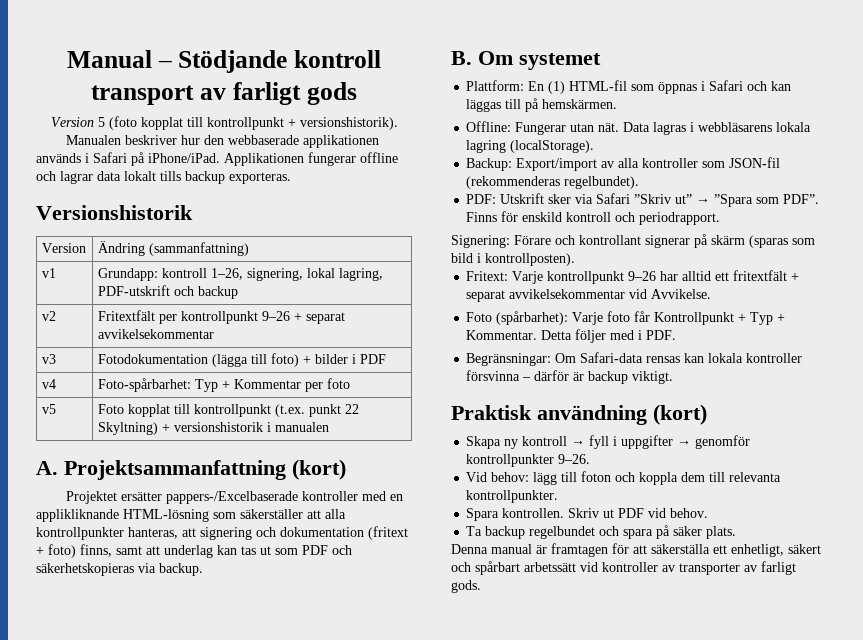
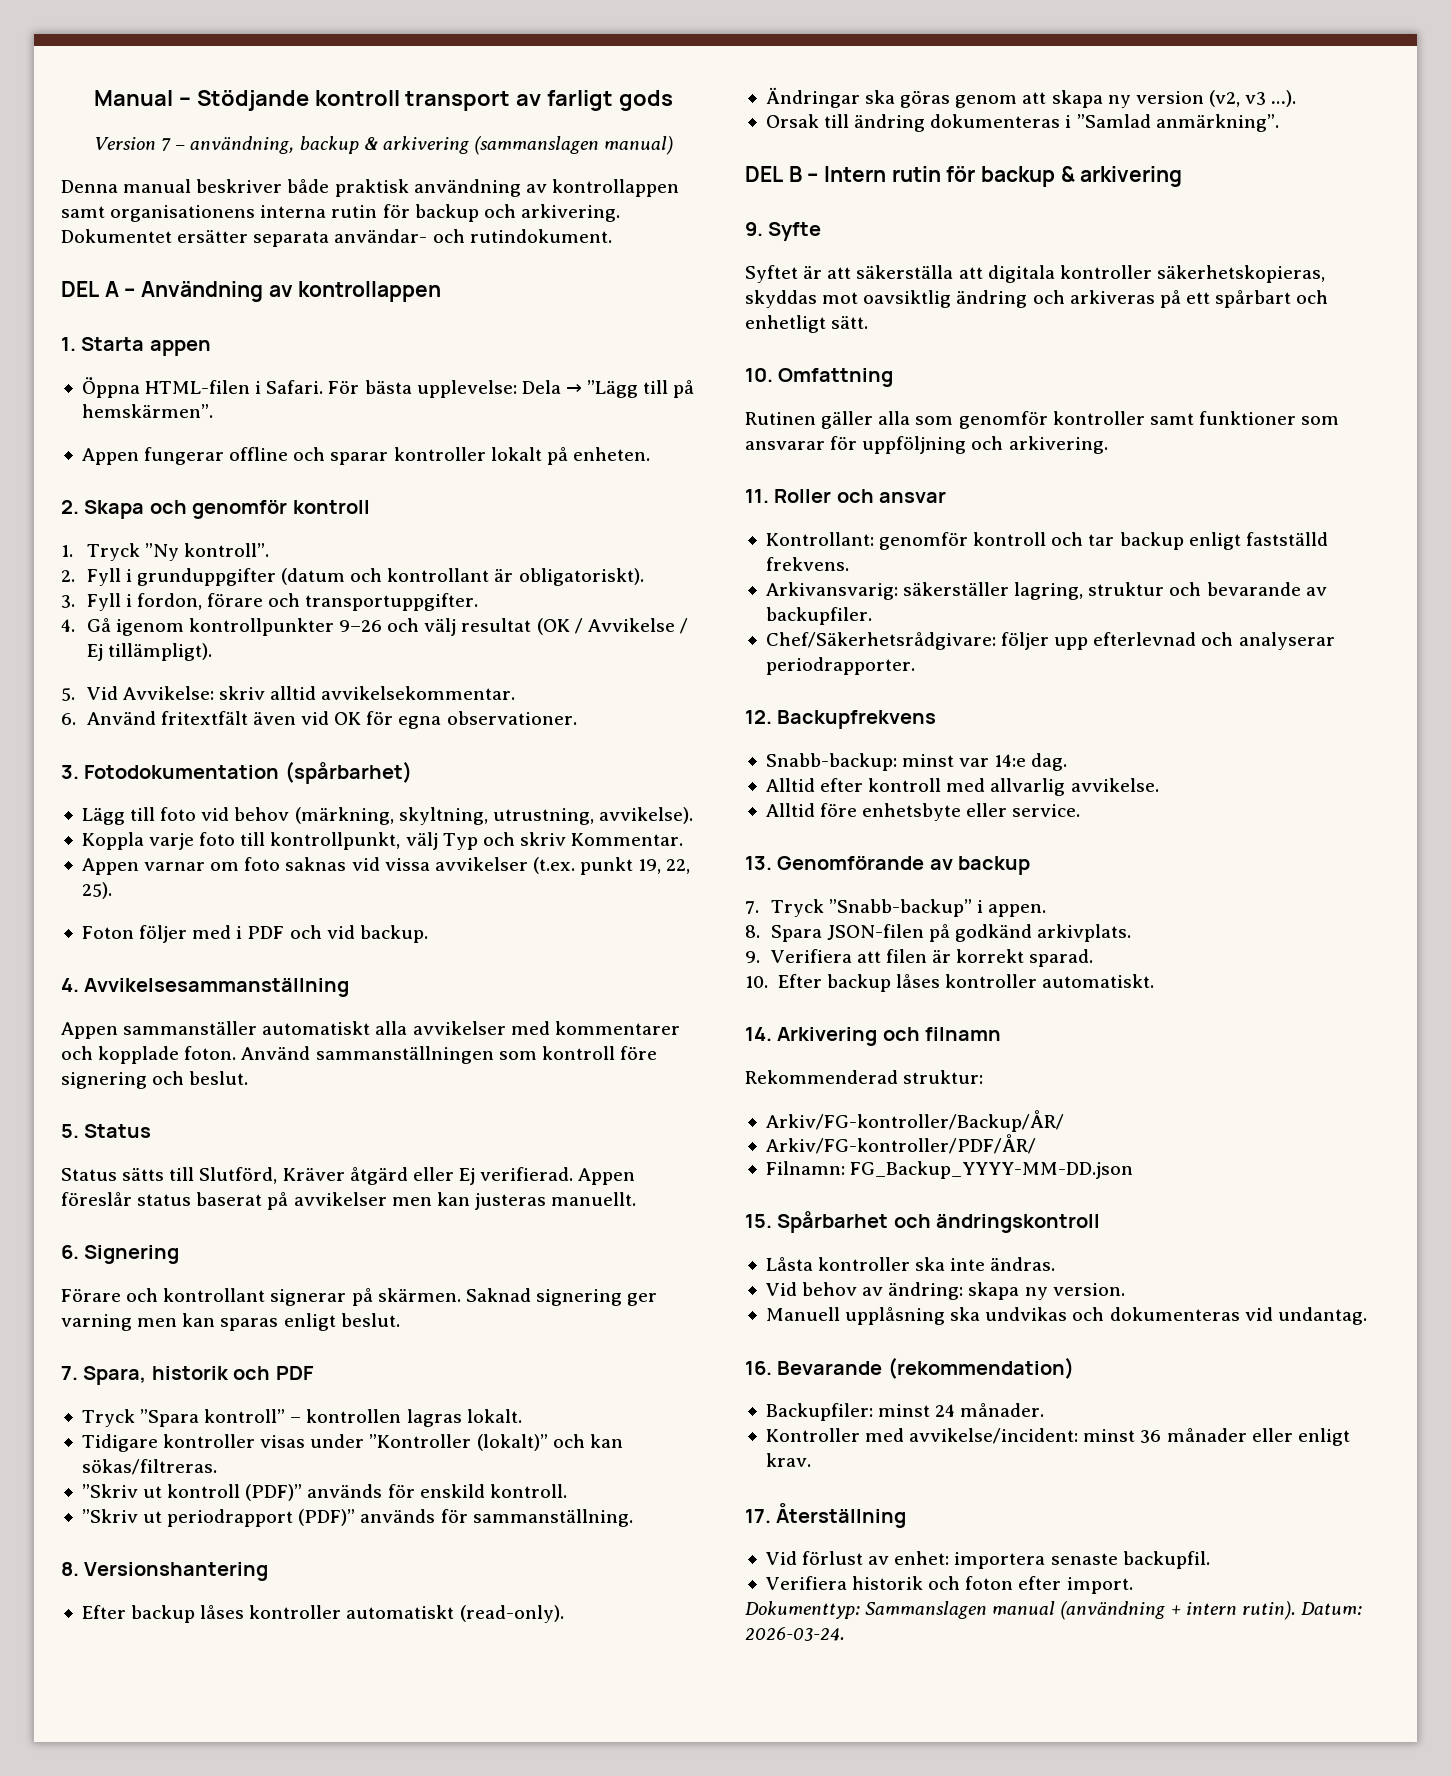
[97,116,398,130] [65,135,379,148] [36,152,398,166] [36,171,291,184] [36,205,193,220] [41,243,86,253] [97,241,249,256] [41,268,56,278] [97,268,383,281] [97,285,238,299] [41,311,56,321] [97,310,345,324] [97,329,214,339] [41,354,56,364] [97,353,386,367] [41,379,56,389] [97,378,350,392] [41,404,56,414] [97,404,359,417] [97,422,329,435] [36,459,346,480] [65,491,403,504] [36,509,346,522] [36,526,408,540] [36,544,352,558] [36,563,203,576] [451,51,601,70] [466,80,792,94] [466,98,618,112] [466,121,812,135] [466,140,595,153] [466,157,781,171] [466,176,640,189] [466,193,820,207] [466,211,721,225] [451,235,510,248] 5 (foto kopplat till kontrollpunkt + versionshistorik). // Manualen beskriver hur den webbaserade applikationen används i Safari på iPhone/iPad. Applikationen fungerar offline och lagrar data lokalt tills backup exporteras. // Versionshistorik // Version | Ändring (sammanfattning) // v1 | Grundapp: kontroll 1–26, signering, lokal lagring, PDF-utskrift och backup // v2 | Fritextfält per kontrollpunkt 9–26 + separat avvikelsekommentar // v3 | Fotodokumentation (lägga till foto) + bilder i PDF // v4 | Foto-spårbarhet: Typ + Kommentar per foto // v5 | Foto kopplat till kontrollpunkt (t.ex. punkt 22 Skyltning) + versionshistorik i manualen // A. Projektsammanfattning (kort) // Projektet ersätter pappers-/Excelbaserade kontroller med en applikliknande HTML-lösning som säkerställer att alla kontrollpunkter hanteras, att signering och dokumentation (fritext + foto) finns, samt att underlag kan tas ut som PDF och säkerhetskopieras via backup. // B. Om systemet // Plattform: En (1) HTML-fil som öppnas i Safari och kan läggas till på hemskärmen. // Offline: Fungerar utan nät. Data lagras i webbläsarens lokala lagring (localStorage). // Backup: Export/import av alla kontroller som JSON-fil (rekommenderas regelbundet). // PDF: Utskrift sker via Safari ”Skriv ut” → ”Spara som PDF”. Finns för enskild kontroll och periodrapport. // Signering: -> [161,136,674,155] [61,179,679,197] [61,204,620,222] [61,229,612,247] [61,281,442,302] [61,337,211,356] [81,377,695,398] [81,404,213,418] [81,447,650,465] [61,500,370,519] [61,543,269,561] [61,568,644,586] [61,593,479,611] [61,618,689,636] [86,643,212,661] [61,686,516,701] [61,711,577,729] [61,761,412,784] [81,807,693,825] [81,832,684,850] [81,857,691,875] [81,882,112,899] [81,925,428,943] [61,978,350,997] [61,1021,680,1039] [61,1046,657,1064] [61,1071,249,1089] [61,1124,152,1138] [61,1167,636,1185] [61,1192,637,1210] [61,1245,180,1264] 7 – användning, backup & arkivering (sammanslagen manual) // Denna manual beskriver både praktisk användning av kontrollappen samt organisationens interna rutin för backup och arkivering. Dokumentet ersätter separata användar- och rutindokument. // DEL A – Användning av kontrollappen // 1. Starta appen // Öppna HTML-filen i Safari. För bästa upplevelse: Dela → ”Lägg till på hemskärmen”. // Appen fungerar offline och sparar kontroller lokalt på enheten. // 2. Skapa och genomför kontroll // 1. Tryck ”Ny kontroll”. // 2. Fyll i grunduppgifter (datum och kontrollant är obligatoriskt). // 3. Fyll i fordon, förare och transportuppgifter. // 4. Gå igenom kontrollpunkter 9–26 och välj resultat (OK / Avvikelse / Ej tillämpligt). // 5. Vid Avvikelse: skriv alltid avvikelsekommentar. // 6. Använd fritextfält även vid OK för egna observationer. // 3. Fotodokumentation (spårbarhet) // Lägg till foto vid behov (märkning, skyltning, utrustning, avvikelse). // Koppla varje foto till kontrollpunkt, välj Typ och skriv Kommentar. // Appen varnar om foto saknas vid vissa avvikelser (t.ex. punkt 19, 22, 25). // Foton följer med i PDF och vid backup. // 4. Avvikelsesammanställning // Appen sammanställer automatiskt alla avvikelser med kommentarer och kopplade foton. Använd sammanställningen som kontroll före signering och beslut. // 5. Status // Status sätts till Slutförd, Kräver åtgärd eller Ej verifierad. Appen föreslår status baserat på avvikelser men kan justeras manuellt. // 6. Signering //
[711,235,815,248] [451,253,575,266] [466,270,800,284] [466,289,712,302] [466,311,786,325] [466,329,677,343] [466,352,803,366] [466,370,674,384] [451,404,707,425] [466,435,751,449] [466,454,591,467] [466,471,782,485] [466,490,559,503] [466,508,709,521] [466,525,737,539] [451,543,821,557] [451,561,796,575] [451,580,481,593] skärm (sparas som bild i kontrollposten). // Fritext: Varje kontrollpunkt 9–26 har alltid ett fritextfält + separat avvikelsekommentar vid Avvikelse. // Foto (spårbarhet): Varje foto får Kontrollpunkt + Typ + Kommentar. Detta följer med i PDF. // Begränsningar: Om Safari-data rensas kan lokala kontroller försvinna – därför är backup viktigt. // Praktisk användning (kort) // Skapa ny kontroll → fyll i uppgifter → genomför kontrollpunkter 9–26. // Vid behov: lägg till foton och koppla dem till relevanta kontrollpunkter. // Spara kontrollen. Skriv ut PDF vid behov. // Ta backup regelbundet och spara på säker plats. // Denna manual är framtagen för att säkerställa ett enhetligt, säkert och spårbart arbetssätt vid kontroller av transporter av farligt gods. -> [377,1288,658,1306] [61,1313,400,1331] [61,1366,314,1385] [81,1409,522,1427] [81,1434,623,1452] [81,1459,217,1475] [81,1484,567,1501] [81,1509,633,1527] [61,1562,269,1581] [81,1605,564,1623] [765,87,1297,108] [765,114,1279,132] [745,166,1183,187] [745,222,822,241] [745,265,1325,283] [745,290,1329,308] [745,315,869,333] [745,368,894,387] [745,411,1340,429] [745,436,1108,454] [745,489,947,503] [765,532,1328,550] [765,557,849,571] [765,582,1327,600] [765,607,872,625] [765,632,1335,650] [765,657,915,675] [745,710,937,729] [765,753,1068,771] [765,778,1159,796] [765,803,1081,821] [745,856,1031,875] [745,899,1047,917] [745,924,1132,942] [745,949,1094,967] [745,974,1155,992] [745,1027,1002,1046] [745,1070,984,1084] [765,1110,1064,1132] [765,1134,1036,1154] [765,1161,1134,1179] [745,1211,1101,1233] [765,1257,1056,1271] [765,1282,1125,1300] [765,1307,1367,1325] [745,1357,1074,1379] [765,1403,1045,1421] [765,1428,1350,1446] [765,1453,811,1467] [745,1503,907,1528] [765,1551,1210,1569] [765,1576,1133,1594] [745,1601,1362,1620] [745,1627,845,1641] skärmen. Saknad signering ger varning men kan sparas enligt beslut. // 7. Spara, historik och PDF // Tryck ”Spara kontroll” – kontrollen lagras lokalt. // Tidigare kontroller visas under ”Kontroller (lokalt)” och kan sökas/filtreras. // ”Skriv ut kontroll (PDF)” används för enskild kontroll. // ”Skriv ut periodrapport (PDF)” används för sammanställning. // 8. Versionshantering // Efter backup låses kontroller automatiskt (read-only). // Ändringar ska göras genom att skapa ny version (v2, v3 …). // Orsak till ändring dokumenteras i ”Samlad anmärkning”. // DEL B – Intern rutin för backup & arkivering // 9. Syfte // Syftet är att säkerställa att digitala kontroller säkerhetskopieras, skyddas mot oavsiktlig ändring och arkiveras på ett spårbart och enhetligt sätt. // 10. Omfattning // Rutinen gäller alla som genomför kontroller samt funktioner som ansvarar för uppföljning och arkivering. // 11. Roller och ansvar // Kontrollant: genomför kontroll och tar backup enligt fastställd frekvens. // Arkivansvarig: säkerställer lagring, struktur och bevarande av backupfiler. // Chef/Säkerhetsrådgivare: följer upp efterlevnad och analyserar periodrapporter. // 12. Backupfrekvens // Snabb-backup: minst var 14:e dag. // Alltid efter kontroll med allvarlig avvikelse. // Alltid före enhetsbyte eller service. // 13. Genomförande av backup // 7. Tryck ”Snabb-backup” i appen. // 8. Spara JSON-filen på godkänd arkivplats. // 9. Verifiera att filen är korrekt sparad. // 10. Efter backup låses kontroller automatiskt. // 14. Arkivering och filnamn // Rekommenderad struktur: // Arkiv/FG-kontroller/Backup/ÅR/ // Arkiv/FG-kontroller/PDF/ÅR/ // Filnamn: FG_Backup_YYYY-MM-DD.json // 15. Spårbarhet och ändringskontroll // Låsta kontroller ska inte ändras. // Vid behov av ändring: skapa ny version. // Manuell upplåsning ska undvikas och dokumenteras vid undantag. // 16. Bevarande (rekommendation) // Backupfiler: minst 24 månader. // Kontroller med avvikelse/incident: minst 36 månader eller enligt krav. // 17. Återställning // Vid förlust av enhet: importera senaste backupfil. // Verifiera historik och foton efter import. // Dokumenttyp: Sammanslagen manual (användning + intern rutin). Datum: 2026-03-24.

